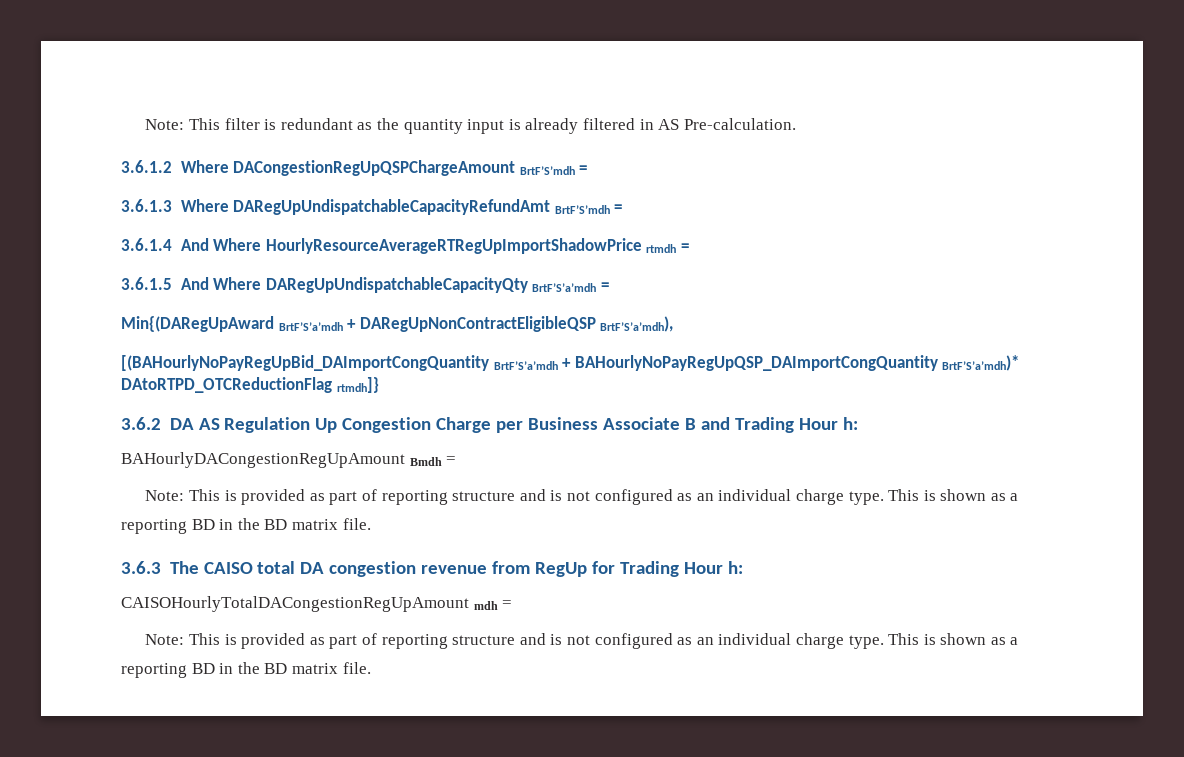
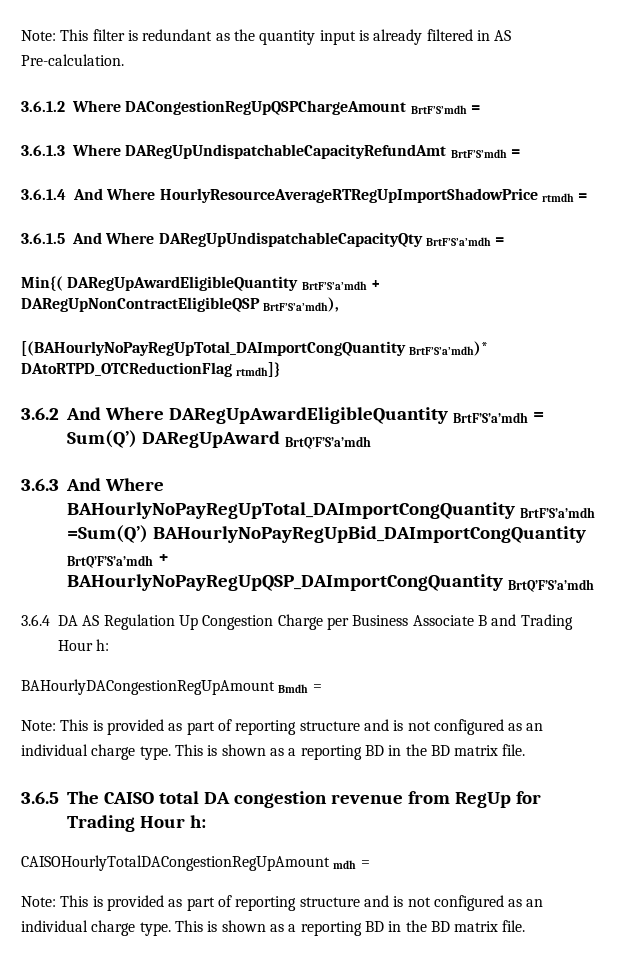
[121,316,274,332] Min{(DARegUpAward -> [21,276,299,291] Min{( DARegUpAwardEligibleQuantity
[121,355,938,371] [(BAHourlyNoPayRegUpBid_DAImportCongQuantity BrtF’S’a’mdh + BAHourlyNoPayRegUpQSP_DAImportCongQuantity -> [21,341,406,356] [(BAHourlyNoPayRegUpTotal_DAImportCongQuantity
(161, 423) none -> [66,407,544,424] [67,430,371,449] [21,478,164,491] [67,502,595,519] [67,525,586,543] [67,554,169,568] [67,574,594,592] [21,614,50,626] And Where DARegUpAwardEligibleQuantity BrtF’S’a’mdh = Sum(Q’) DARegUpAward BrtQ’F’S’a’mdh // 3.6.3 And Where BAHourlyNoPayRegUpTotal_DAImportCongQuantity BrtF’S’a’mdh =Sum(Q’) BAHourlyNoPayRegUpBid_DAImportCongQuantity BrtQ’F’S’a’mdh + BAHourlyNoPayRegUpQSP_DAImportCongQuantity BrtQ’F’S’a’mdh // 3.6.4
[121,561,161,574] 3.6.3 -> [21,791,59,804] 3.6.5

